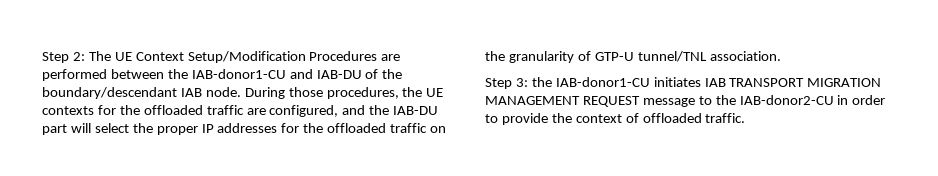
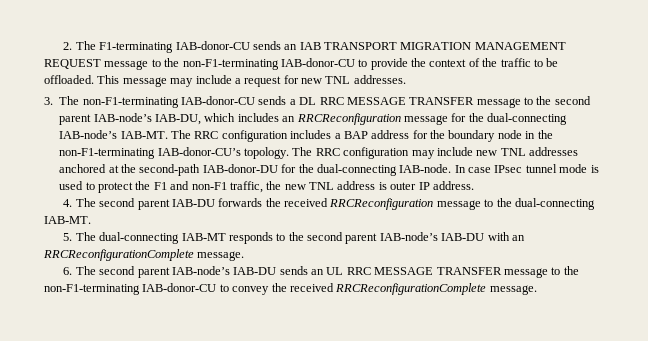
[42,51,401,63] [42,69,403,81] [42,87,444,99] [42,105,439,117] [42,123,447,135] [485,51,781,63] [485,77,701,89] Step 2: The UE Context Setup/Modification Procedures are performed between the IAB-donor1-CU and IAB-DU of the boundary/descendant IAB node. During those procedures, the UE contexts for the offloaded traffic are configured, and the IAB-DU part will select the proper IP addresses for the offloaded traffic on the granularity of GTP-U tunnel/TNL association. // Step 3: the IAB-donor1-CU initiates -> [63,41,298,53] 2. The F1-terminating IAB-donor-CU sends an
[739,95,886,105] IAB-donor2-CU in order -> [182,58,355,70] non-F1-terminating IAB-donor-CU
[642,113,746,123] offloaded traffic. -> [482,58,559,67] [44,75,406,87] [44,96,591,108] [59,113,567,125] [59,130,553,142] [59,147,578,159] [59,164,599,176] [59,181,474,193] [63,198,595,210] [44,216,91,224] [63,232,525,244] [43,249,245,261] [63,266,579,278] [44,283,537,295] the traffic to be offloaded. This message may include a request for new TNL addresses. // 3. The non-F1-terminating IAB-donor-CU sends a DL RRC MESSAGE TRANSFER message to the second parent IAB-node’s IAB-DU, which includes an RRCReconfiguration message for the dual-connecting IAB-node’s IAB-MT. The RRC configuration includes a BAP address for the boundary node in the non-F1-terminating IAB-donor-CU’s topology. The RRC configuration may include new TNL addresses anchored at the second-path IAB-donor-DU for the dual-connecting IAB-node. In case IPsec tunnel mode is used to protect the F1 and non-F1 traffic, the new TNL address is outer IP address. // 4. The second parent IAB-DU forwards the received RRCReconfiguration message to the dual-connecting IAB-MT. // 5. The dual-connecting IAB-MT responds to the second parent IAB-node’s IAB-DU with an RRCReconfigurationComplete message. // 6. The second parent IAB-node’s IAB-DU sends an UL RRC MESSAGE TRANSFER message to the non-F1-terminating IAB-donor-CU to convey the received RRCReconfigurationComplete message.

